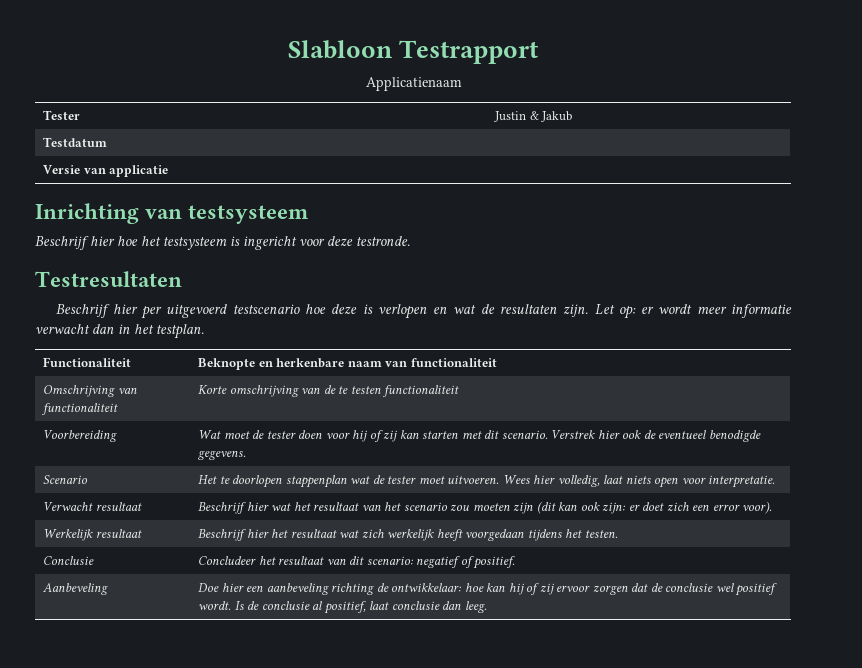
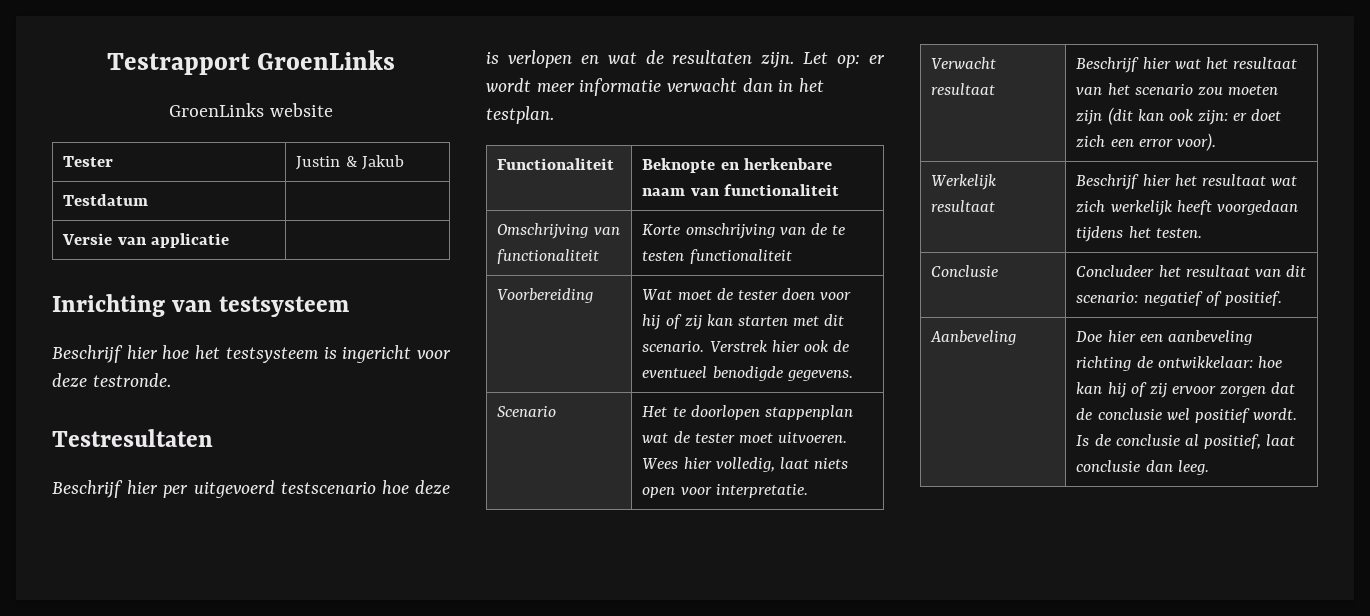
[287,40,393,59] Slabloon -> (106, 64) none
[365,77,462,91] // Applicatienaam -> [257,50,396,70] [169,103,333,117] GroenLinks // GroenLinks website

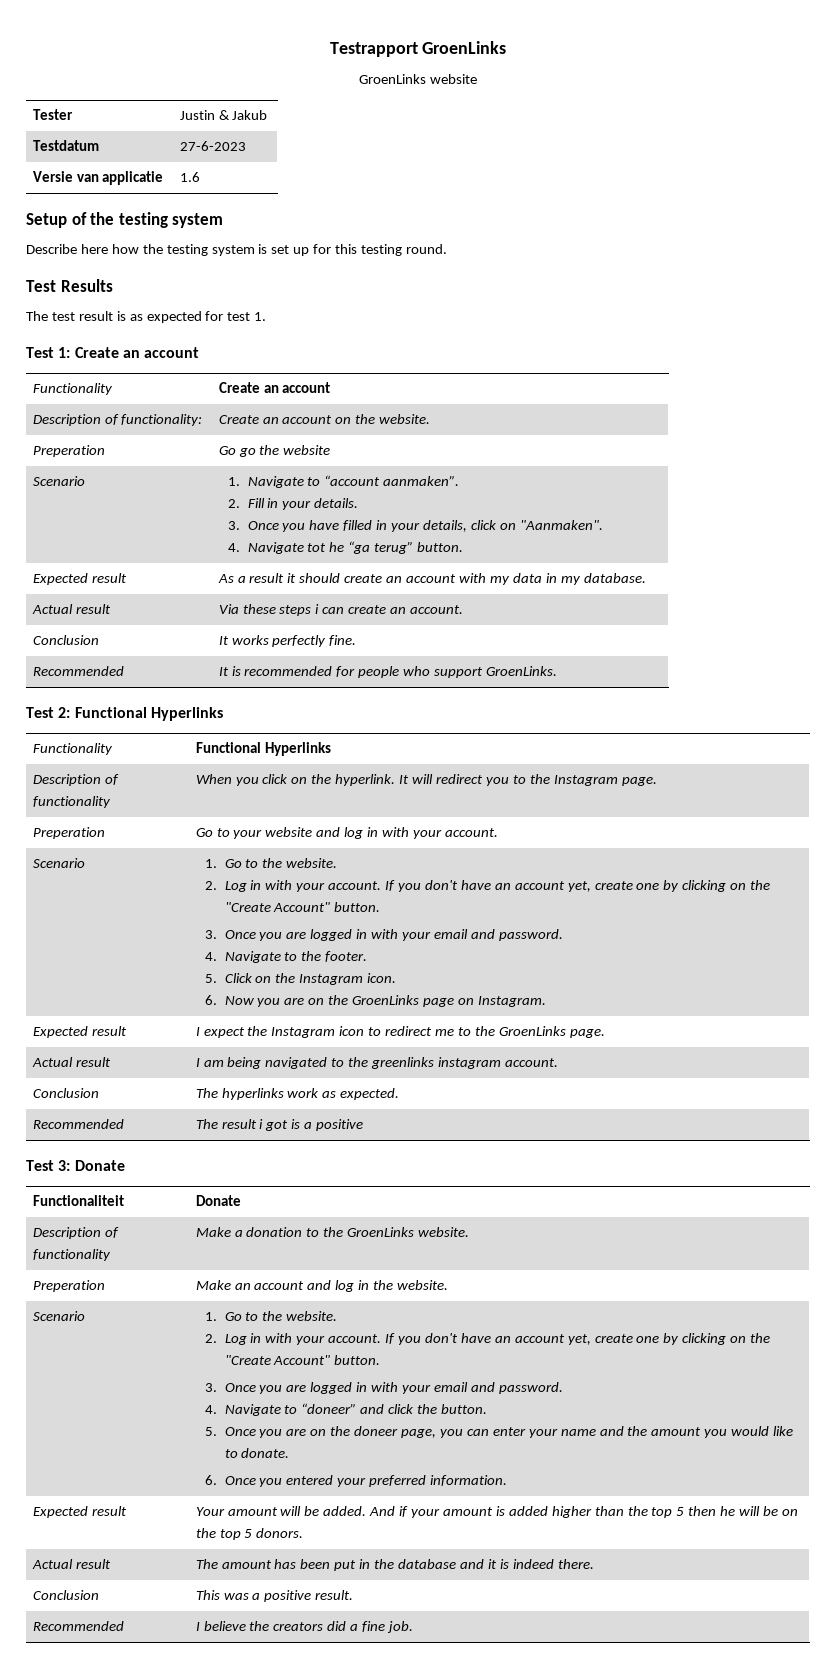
(149, 200) none -> [179,141,246,151] 27-6-2023
[52,294,350,317] [52,345,452,363] [52,373,171,387] [52,429,213,447] [52,480,450,498] [486,50,886,68] [486,78,825,96] [486,106,554,124] [497,158,615,170] [642,158,832,173] [642,184,839,196] [497,223,620,239] [497,249,600,264] [642,223,845,239] [642,249,792,264] [497,288,594,303] [642,288,852,300] [642,314,845,330] [642,340,849,352] [642,366,853,381] [497,406,557,417] [642,405,853,420] [642,431,847,443] [642,457,848,472] [642,484,808,498] [931,57,997,69] [931,83,996,95] [1076,57,1297,73] [1076,83,1278,96] [1076,107,1282,125] [1076,133,1216,151] [931,174,997,190] [931,200,996,212] [1076,174,1297,190] [1076,200,1298,216] [1076,226,1202,242] [931,265,999,277] [1076,265,1306,277] [1076,291,1282,306] [930,330,1017,345] [1076,330,1252,345] [1076,356,1282,371] [1076,382,1296,398] [1076,408,1297,423] [1076,434,1296,449] [1076,460,1209,475] // Inrichting van testsysteem // Beschrijf hier hoe het testsysteem is ingericht voor deze testronde. // Testresultaten // Beschrijf hier per uitgevoerd testscenario hoe deze is verlopen en wat de resultaten zijn. Let op: er wordt meer informatie verwacht dan in het testplan. // Functionaliteit | Beknopte en herkenbare naam van functionaliteit // Omschrijving van functionaliteit | Korte omschrijving van de te testen functionaliteit // Voorbereiding | Wat moet de tester doen voor hij of zij kan starten met dit scenario. Verstrek hier ook de eventueel benodigde gegevens. // Scenario | Het te doorlopen stappenplan wat de tester moet uitvoeren. Wees hier volledig, laat niets open voor interpretatie. // Verwacht resultaat | Beschrijf hier wat het resultaat van het scenario zou moeten zijn (dit kan ook zijn: er doet zich een error voor). // Werkelijk resultaat | Beschrijf hier het resultaat wat zich werkelijk heeft voorgedaan tijdens het testen. // Conclusie | Concludeer het resultaat van dit scenario: negatief of positief. // Aanbeveling | Doe hier een aanbeveling richting de ontwikkelaar: hoe kan hij of zij ervoor zorgen dat de conclusie wel positief wordt. Is de conclusie al positief, laat conclusie dan leeg. -> [179,172,200,182] [26,212,224,228] [26,244,447,256] [26,279,113,292] [26,311,267,323] [26,347,200,358] [32,383,113,395] [218,382,331,393] [32,414,203,426] [218,414,431,424] [32,445,105,457] [218,445,331,457] [32,476,85,486] [228,475,460,488] [228,498,359,510] [228,520,603,532] [228,541,464,554] [32,573,127,585] [217,573,646,585] [31,604,111,614] [218,604,464,616] [32,635,99,645] [218,635,357,647] [32,666,124,676] [218,666,558,678] [26,707,223,721] [32,743,113,755] [195,742,331,756] [32,774,119,786] [32,796,111,808] [195,774,657,786] [32,827,105,839] [195,827,498,839] [32,858,85,868] [205,858,338,868] [205,880,771,892] [224,902,381,912] [205,929,563,941] [205,951,368,963] [205,973,397,985] [205,995,546,1007] [32,1026,127,1038] [195,1026,605,1038] [31,1057,111,1067] [195,1057,558,1069] [32,1088,99,1098] [195,1088,400,1100] [32,1119,124,1129] [195,1119,364,1131] [26,1160,125,1171] [32,1195,124,1206] [195,1195,241,1206] [32,1227,119,1239] [32,1249,111,1261] [195,1227,470,1237] [32,1280,105,1292] [195,1280,449,1292] [32,1311,85,1321] [205,1311,338,1321] [205,1333,771,1345] [224,1355,381,1365] [205,1382,563,1394] [205,1403,488,1416] [205,1426,794,1438] [224,1448,290,1458] [205,1475,508,1487] [32,1506,127,1518] [195,1506,798,1518] [195,1528,304,1540] [31,1559,111,1569] [195,1559,594,1571] [32,1590,99,1600] [195,1590,354,1602] [32,1621,124,1631] [195,1621,414,1633] 1.6 // Setup of the testing system // Describe here how the testing system is set up for this testing round. // Test Results // The test result is as expected for test 1. // Test 1: Create an account // Functionality | Create an account // Description of functionality: | Create an account on the website. // Preperation | Go go the website // Scenario | 1. Navigate to “account aanmaken”. // 2. Fill in your details. // 3. Once you have filled in your details, click on "Aanmaken". // 4. Navigate tot he “ga terug” button. // Expected result | As a result it should create an account with my data in my database. // Actual result | Via these steps i can create an account. // Conclusion | It works perfectly fine. // Recommended | It is recommended for people who support GroenLinks. // Test 2: Functional Hyperlinks // Functionality | Functional Hyperlinks // Description of functionality | When you click on the hyperlink. It will redirect you to the Instagram page. // Preperation | Go to your website and log in with your account. // Scenario | 1. Go to the website. // 2. Log in with your account. If you don't have an account yet, create one by clicking on the "Create Account" button. // 3. Once you are logged in with your email and password. // 4. Navigate to the footer. // 5. Click on the Instagram icon. // 6. Now you are on the GroenLinks page on Instagram. // Expected result | I expect the Instagram icon to redirect me to the GroenLinks page. // Actual result | I am being navigated to the greenlinks instagram account. // Conclusion | The hyperlinks work as expected. // Recommended | The result i got is a positive // Test 3: Donate // Functionaliteit | Donate // Description of functionality | Make a donation to the GroenLinks website. // Preperation | Make an account and log in the website. // Scenario | 1. Go to the website. // 2. Log in with your account. If you don't have an account yet, create one by clicking on the "Create Account" button. // 3. Once you are logged in with your email and password. // 4. Navigate to “doneer” and click the button. // 5. Once you are on the doneer page, you can enter your name and the amount you would like to donate. // 6. Once you entered your preferred information. // Expected result | Your amount will be added. And if your amount is added higher than the top 5 then he will be on the top 5 donors. // Actual result | The amount has been put in the database and it is indeed there. // Conclusion | This was a positive result. // Recommended | I believe the creators did a fine job.

